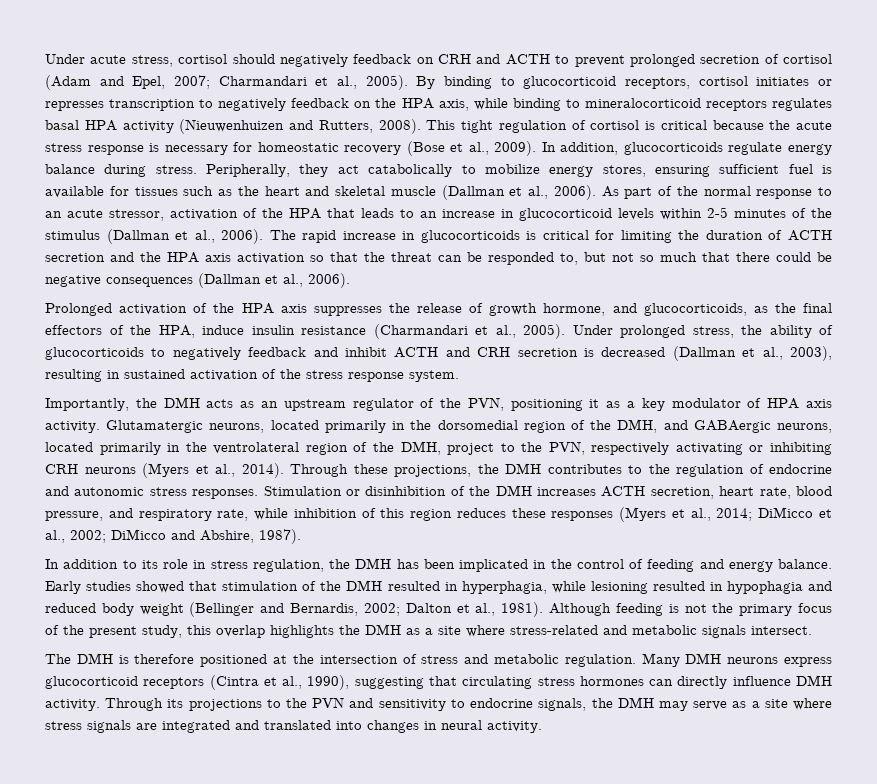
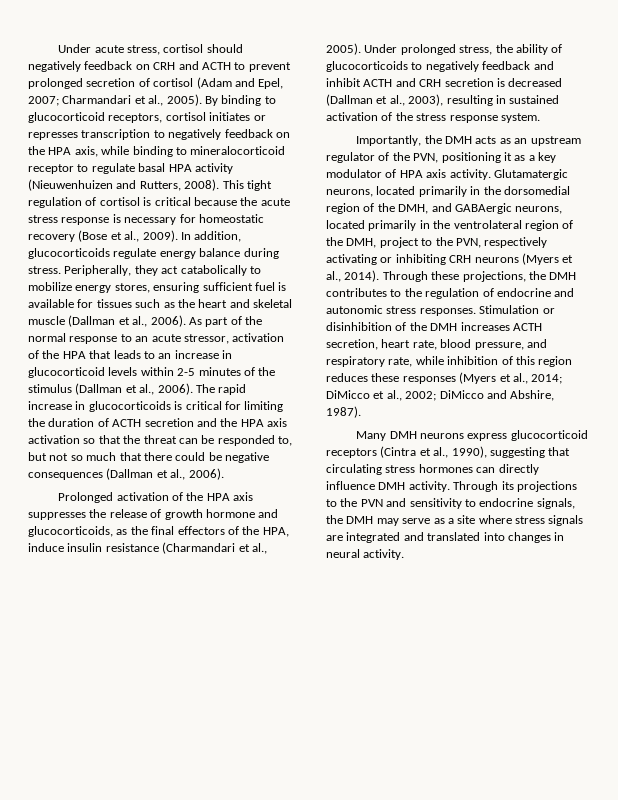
[705,98,832,111] receptors regulates -> [28,163,135,174] receptor to regulate
[543,303,606,316] hormone, -> [205,509,255,518] hormone
[45,558,832,572] [45,580,832,594] [45,602,833,617] [45,624,812,638] [45,653,636,667] In addition to its role in stress regulation, the DMH has been implicated in the control of feeding and energy balance. Early studies showed that stimulation of the DMH resulted in hyperphagia, while lesioning resulted in hypophagia and reduced body weight (Bellinger and Bernardis, 2002; Dalton et al., 1981). Although feeding is not the primary focus of the present study, this overlap highlights the DMH as a site where stress-related and metabolic signals intersect. // The DMH is therefore positioned at the intersection of stress and metabolic regulation. -> (361, 412) none

